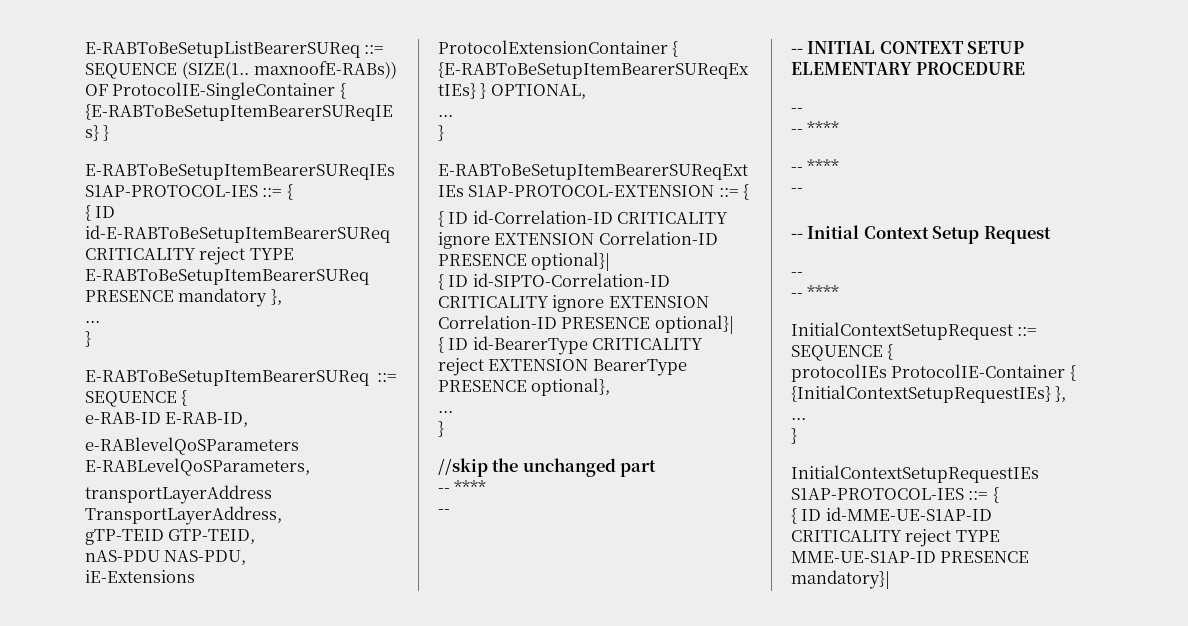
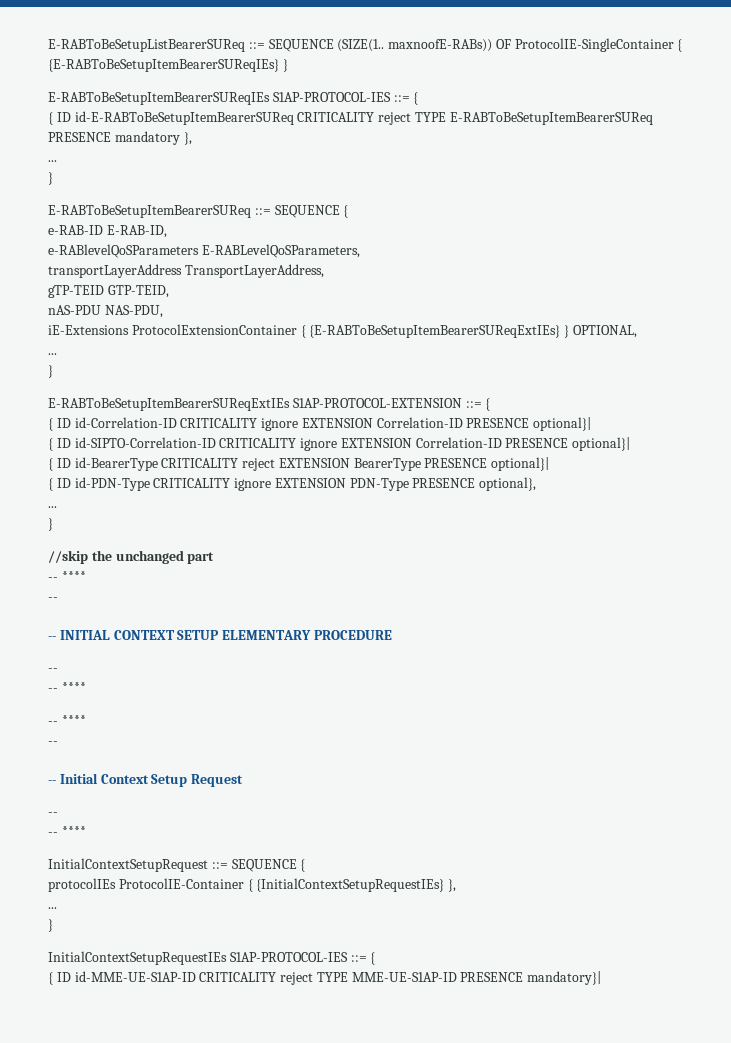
(527, 386) none -> [491,457,550,471] [48,477,476,491] optional}| // { ID id-PDN-Type CRITICALITY ignore EXTENSION PDN-Type PRESENCE

